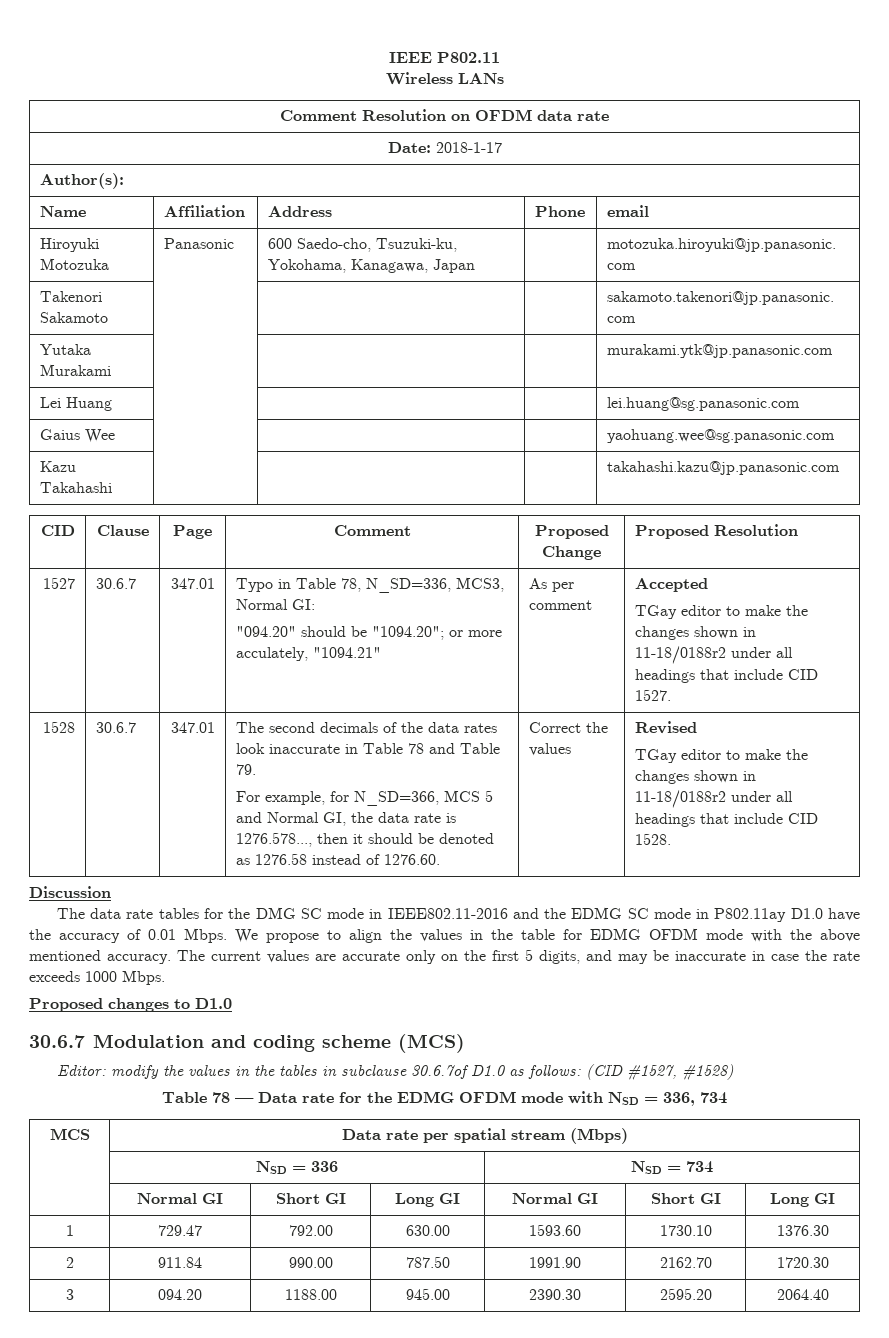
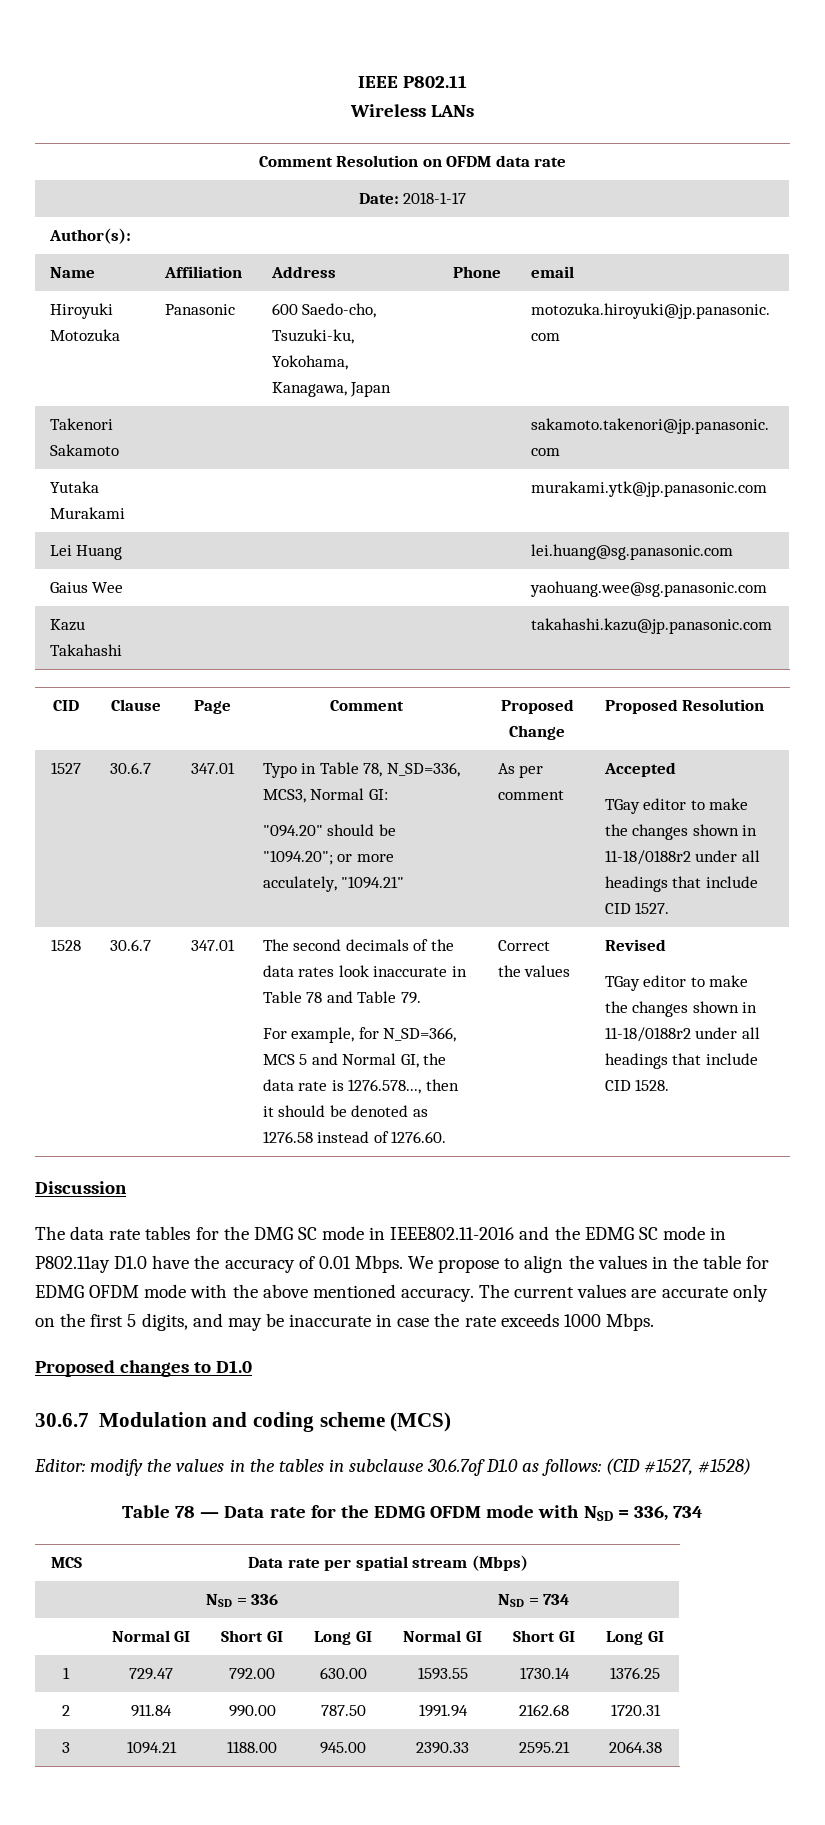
[529,1224,581,1236] [659,1225,712,1236] [776,1225,829,1236] 1593.60 | 1730.10 | 1376.30 -> [417,1667,468,1680] [519,1667,570,1679] [610,1667,660,1679] 1593.55 | 1730.14 | 1376.25
[529,1257,581,1268] [659,1257,712,1268] [776,1257,829,1268] 1991.90 | 2162.70 | 1720.30 -> [418,1704,468,1717] [519,1704,569,1716] [610,1704,661,1716] 1991.94 | 2162.68 | 1720.31
[158,1289,202,1300] 094.20 -> [126,1741,177,1754] 1094.21
[529,1289,581,1300] [659,1288,712,1300] [776,1289,829,1300] 2390.30 | 2595.20 | 2064.40 -> [416,1742,470,1754] [519,1741,570,1754] [608,1741,662,1753] 2390.33 | 2595.21 | 2064.38

